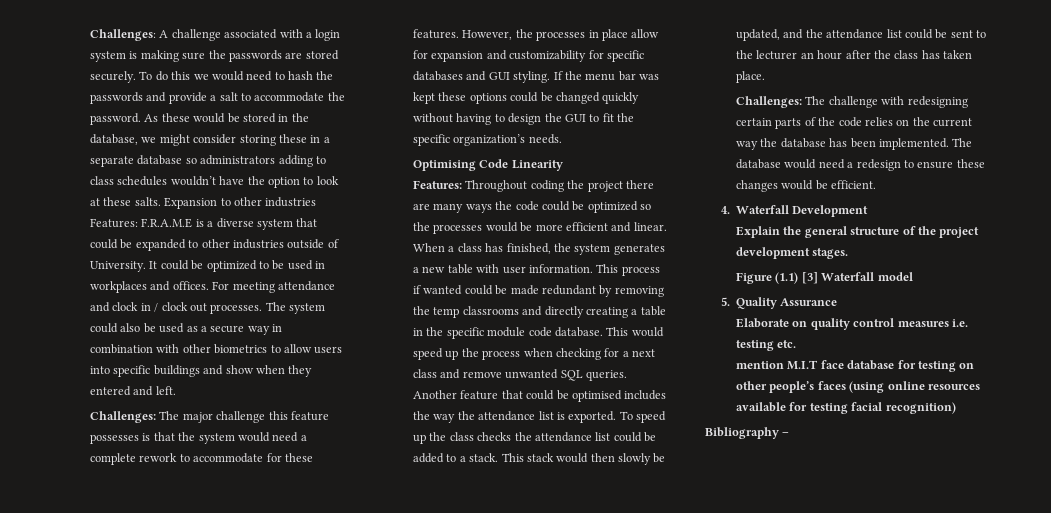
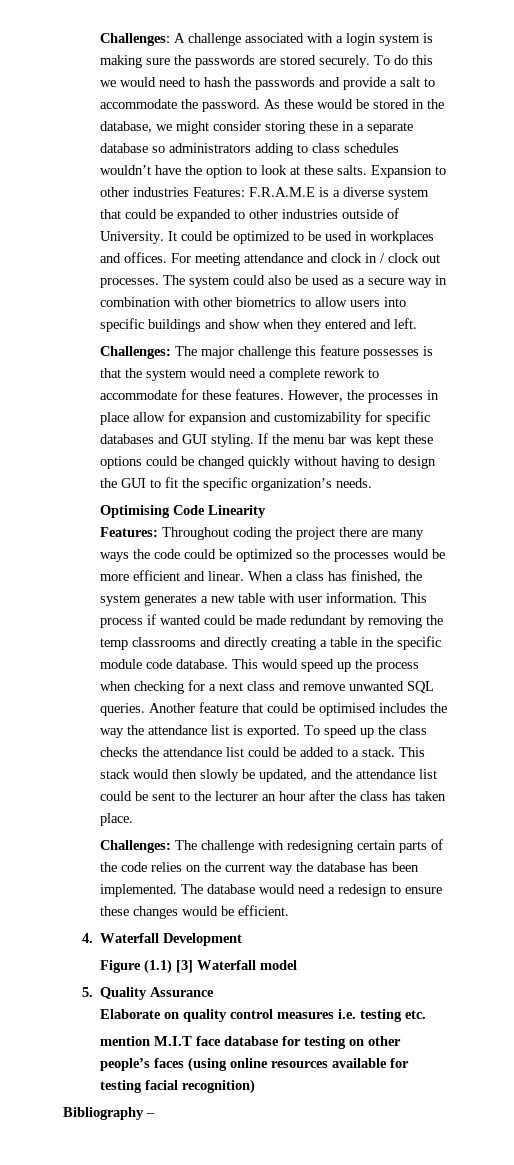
[736,226,980,238] [736,247,849,259] // Explain the general structure of the project development stages. -> (243, 939) none

